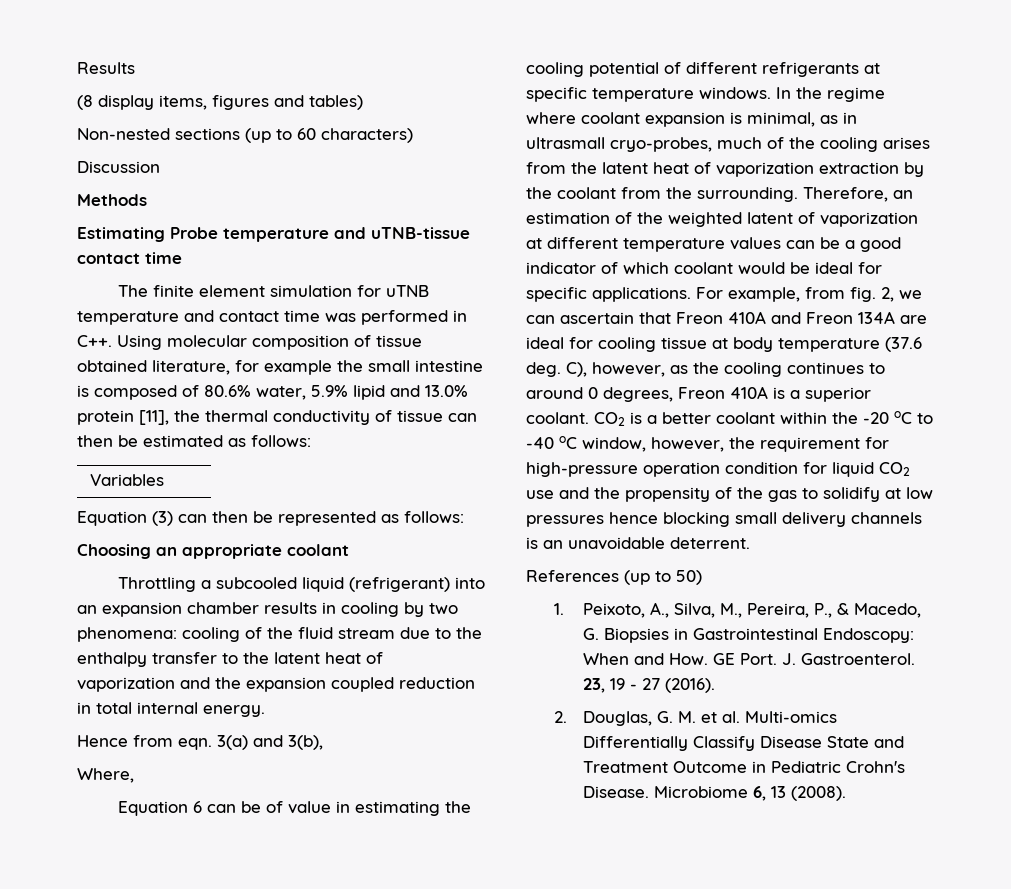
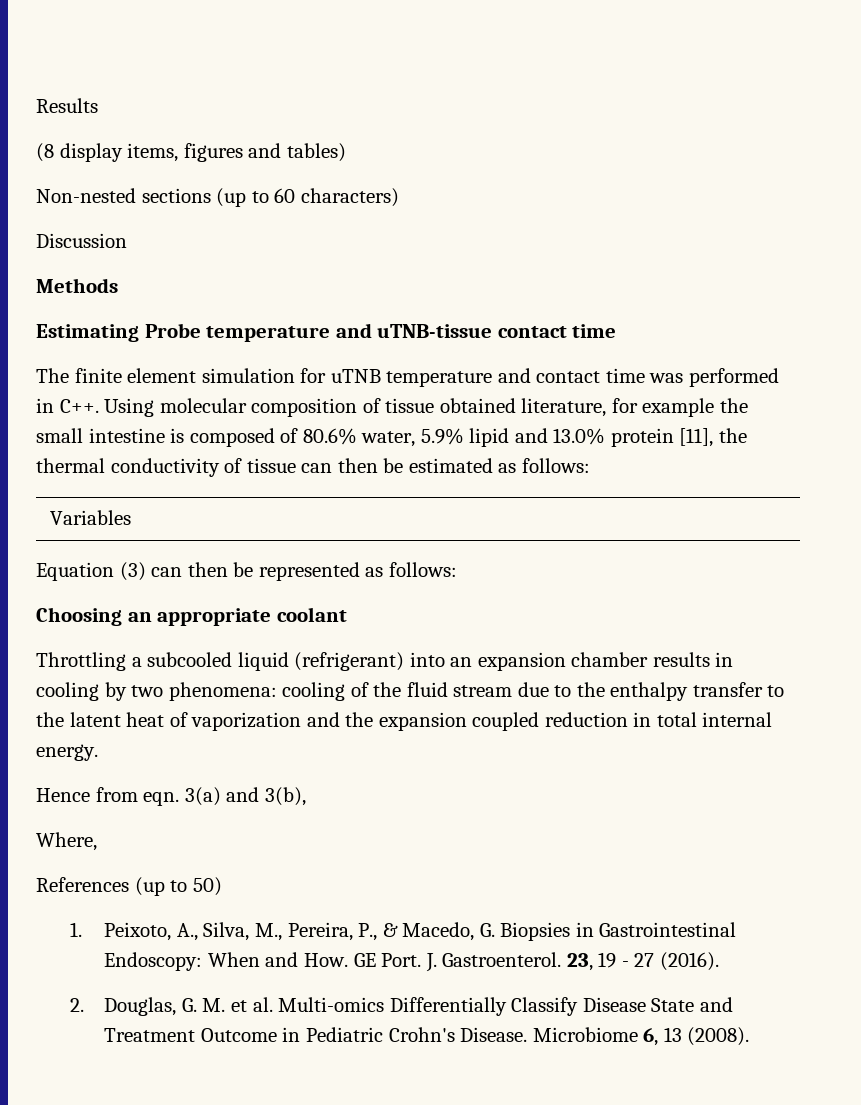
[117,801,471,816] [526,62,880,77] [526,87,885,102] [526,112,857,127] [526,137,930,152] [526,162,924,177] [526,187,913,202] [526,212,918,227] [526,237,901,252] [526,262,882,274] [526,287,922,302] [526,311,927,324] [526,337,922,352] [526,362,885,377] [526,386,871,402] [526,411,933,426] [526,436,889,452] [526,462,910,477] [526,487,933,502] [526,512,922,527] [526,537,750,550] // Equation 6 can be of value in estimating the cooling potential of different refrigerants at specific temperature windows. In the regime where coolant expansion is minimal, as in ultrasmall cryo-probes, much of the cooling arises from the latent heat of vaporization extraction by the coolant from the surrounding. Therefore, an estimation of the weighted latent of vaporization at different temperature values can be a good indicator of which coolant would be ideal for specific applications. For example, from fig. 2, we can ascertain that Freon 410A and Freon 134A are ideal for cooling tissue at body temperature (37.6 deg. C), however, as the cooling continues to around 0 degrees, Freon 410A is a superior coolant. CO2 is a better coolant within the -20 oC to -40 oC window, however, the requirement for high-pressure operation condition for liquid CO2 use and the propensity of the gas to solidify at low pressures hence blocking small delivery channels is an unavoidable deterrent. -> (97, 841) none

